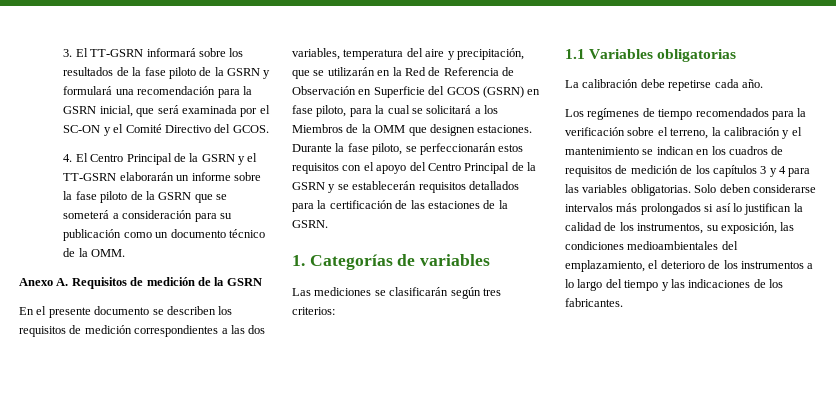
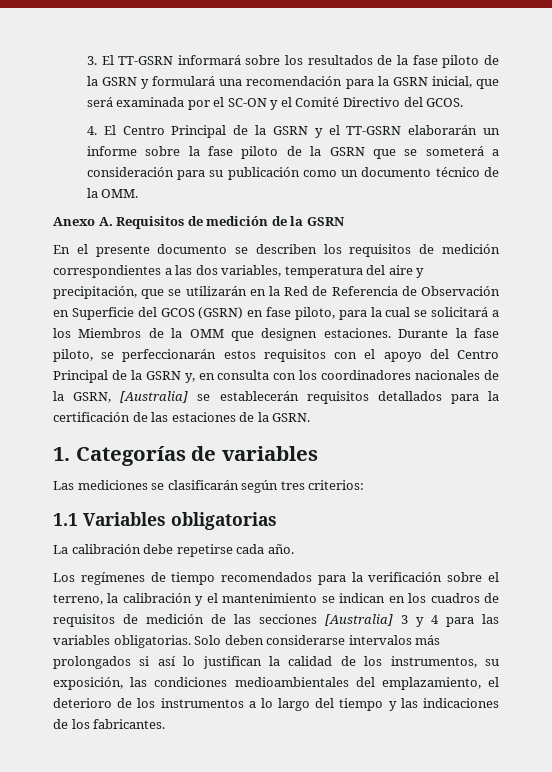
[328,184,336,193] y -> [184,370,500,383] [53,391,189,403] y, en consulta con los coordinadores nacionales de la GSRN, [Australia]
[695,165,757,177] los capítulos -> [234,614,393,626] las secciones [Australia]

